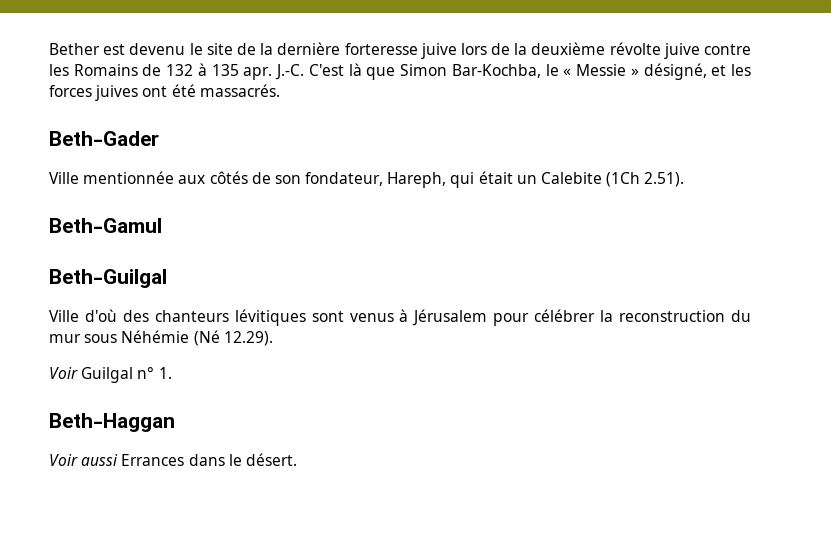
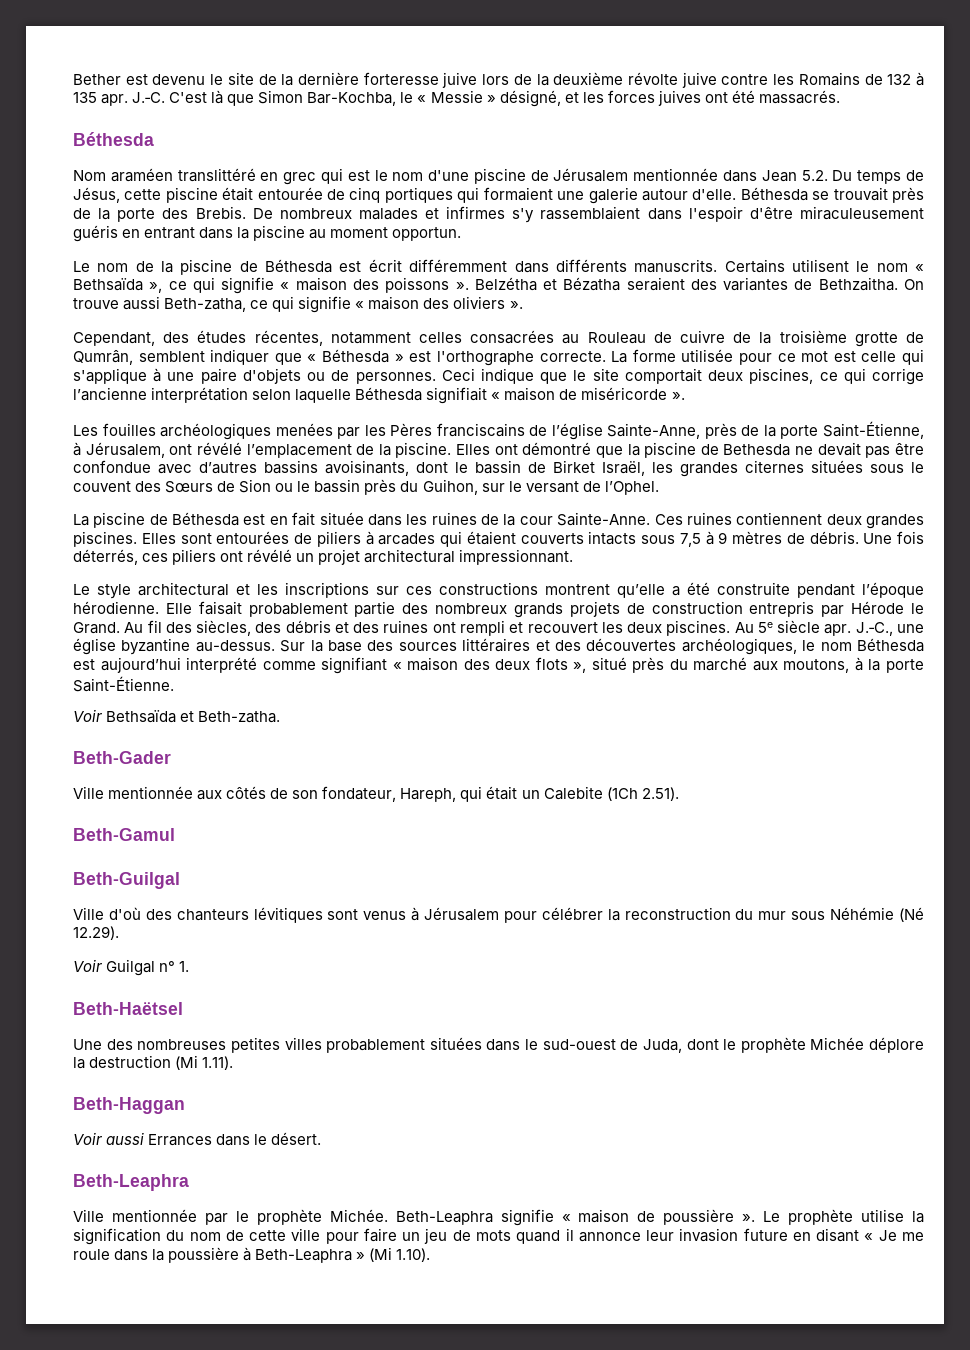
(280, 90) none -> [73,132,154,146] [73,168,924,185] [73,187,924,204] [73,206,924,223] [73,225,462,242] [73,259,925,275] [73,277,925,294] [73,296,523,313] [73,330,925,347] [73,349,924,366] [73,368,924,385] [73,387,685,404] [73,421,924,440] [73,442,925,458] [73,460,924,477] [73,479,659,495] [73,512,924,529] [73,531,924,547] [73,549,574,565] [73,582,924,599] [73,601,925,618] [73,620,924,636] [73,638,924,655] [73,657,924,674] [73,676,174,692] [73,709,281,723] // Béthesda // Nom araméen translittéré en grec qui est le nom d'une piscine de Jérusalem mentionnée dans Jean 5.2. Du temps de Jésus, cette piscine était entourée de cinq portiques qui formaient une galerie autour d'elle. Béthesda se trouvait près de la porte des Brebis. De nombreux malades et infirmes s'y rassemblaient dans l'espoir d'être miraculeusement guéris en entrant dans la piscine au moment opportun. // Le nom de la piscine de Béthesda est écrit différemment dans différents manuscrits. Certains utilisent le nom « Bethsaïda », ce qui signifie « maison des poissons ». Belzétha et Bézatha seraient des variantes de Bethzaitha. On trouve aussi Beth-zatha, ce qui signifie « maison des oliviers ». // Cependant, des études récentes, notamment celles consacrées au Rouleau de cuivre de la troisième grotte de Qumrân, semblent indiquer que « Béthesda » est l'orthographe correcte. La forme utilisée pour ce mot est celle qui s'applique à une paire d'objets ou de personnes. Ceci indique que le site comportait deux piscines, ce qui corrige l’ancienne interprétation selon laquelle Béthesda signifiait « maison de miséricorde ». // Les fouilles archéologiques menées par les Pères franciscains de l’église Sainte-Anne, près de la porte Saint-Étienne, à Jérusalem, ont révélé l’emplacement de la piscine. Elles ont démontré que la piscine de Bethesda ne devait pas être confondue avec d’autres bassins avoisinants, dont le bassin de Birket Israël, les grandes citernes situées sous le couvent des Sœurs de Sion ou le bassin près du Guihon, sur le versant de l’Ophel. // La piscine de Béthesda est en fait située dans les ruines de la cour Sainte-Anne. Ces ruines contiennent deux grandes piscines. Elles sont entourées de piliers à arcades qui étaient couverts intacts sous 7,5 à 9 mètres de débris. Une fois déterrés, ces piliers ont révélé un projet architectural impressionnant. // Le style architectural et les inscriptions sur ces constructions montrent qu’elle a été construite pendant l’époque hérodienne. Elle faisait probablement partie des nombreux grands projets de construction entrepris par Hérode le Grand. Au fil des siècles, des débris et des ruines ont rempli et recouvert les deux piscines. Au 5e siècle apr. J.‑C., une église byzantine au-dessus. Sur la base des sources littéraires et des découvertes archéologiques, le nom Béthesda est aujourd’hui interprété comme signifiant « maison des deux flots », situé près du marché aux moutons, à la porte Saint-Étienne. // Voir Bethsaïda et Beth-zatha.
(172, 373) none -> [73,1002,183,1015] [73,1037,924,1053] [73,1055,234,1070] // Beth-Haëtsel // Une des nombreuses petites villes probablement situées dans le sud-ouest de Juda, dont le prophète Michée déplore la destruction (Mi 1.11).
(297, 459) none -> [73,1174,189,1191] [73,1209,924,1226] [73,1228,924,1245] [73,1247,431,1263] // Beth-Leaphra // Ville mentionnée par le prophète Michée. Beth-Leaphra signifie « maison de poussière ». Le prophète utilise la signification du nom de cette ville pour faire un jeu de mots quand il annonce leur invasion future en disant « Je me roule dans la poussière à Beth-Leaphra » (Mi 1.10).

